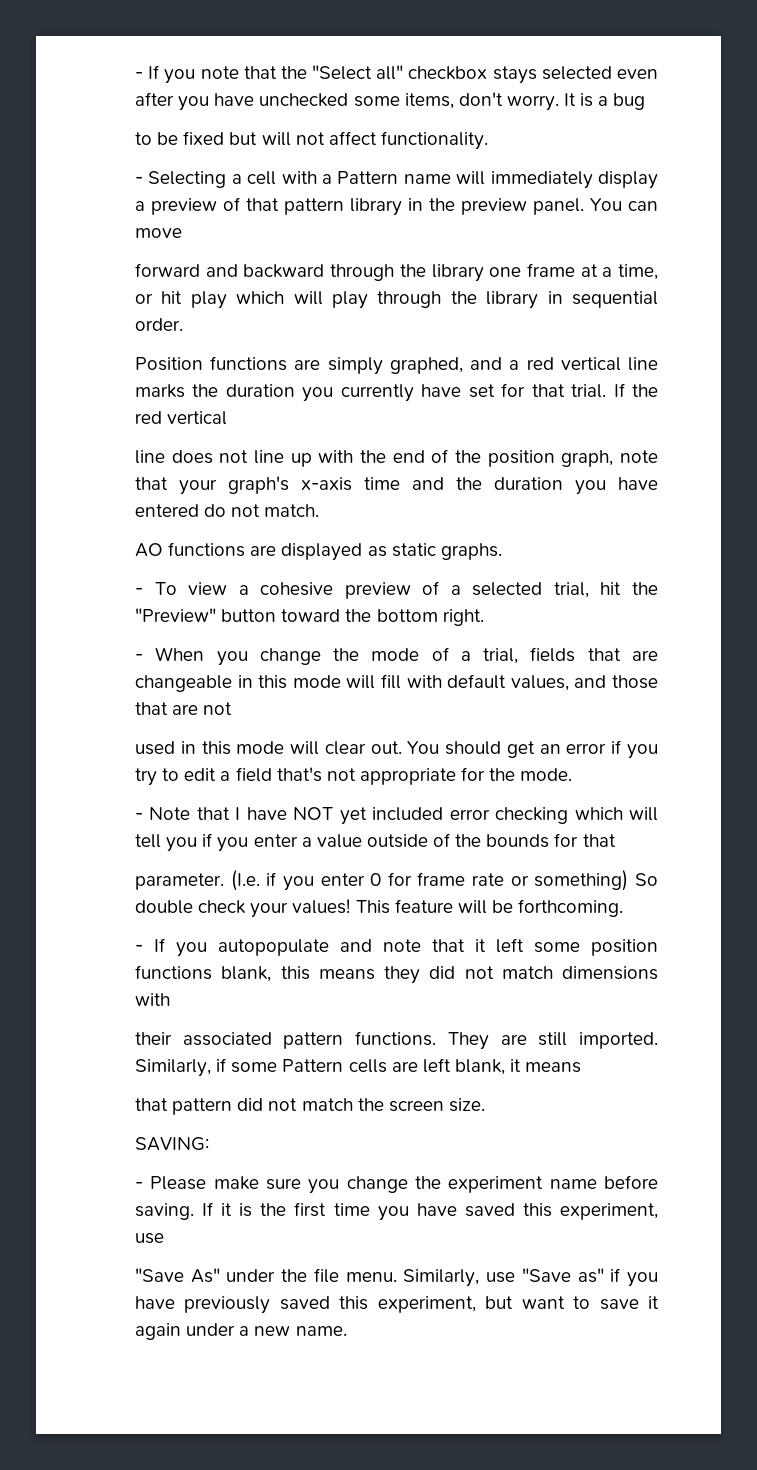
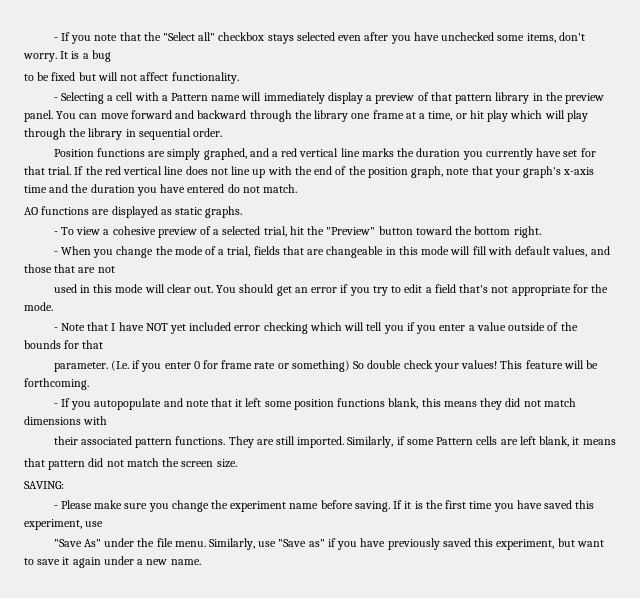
(182, 233) // -> (129, 116) none
(228, 418) // -> (163, 170) none

